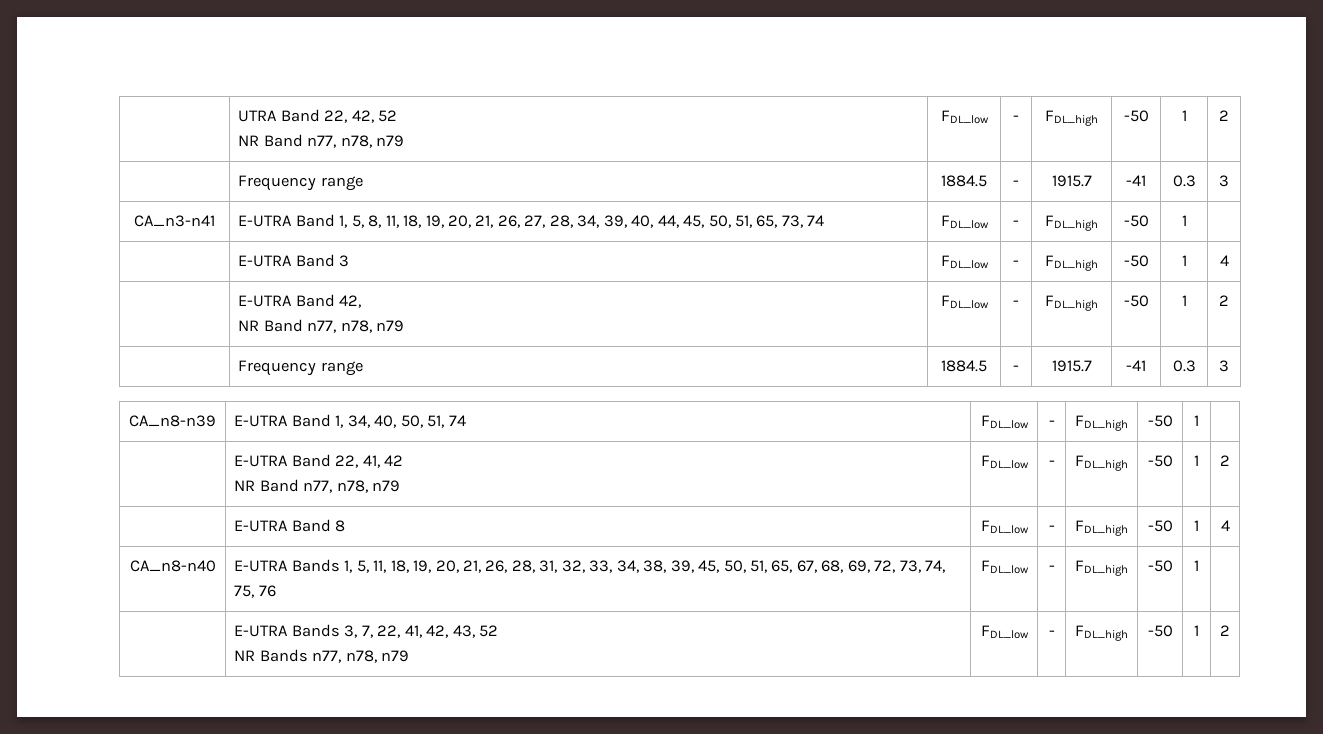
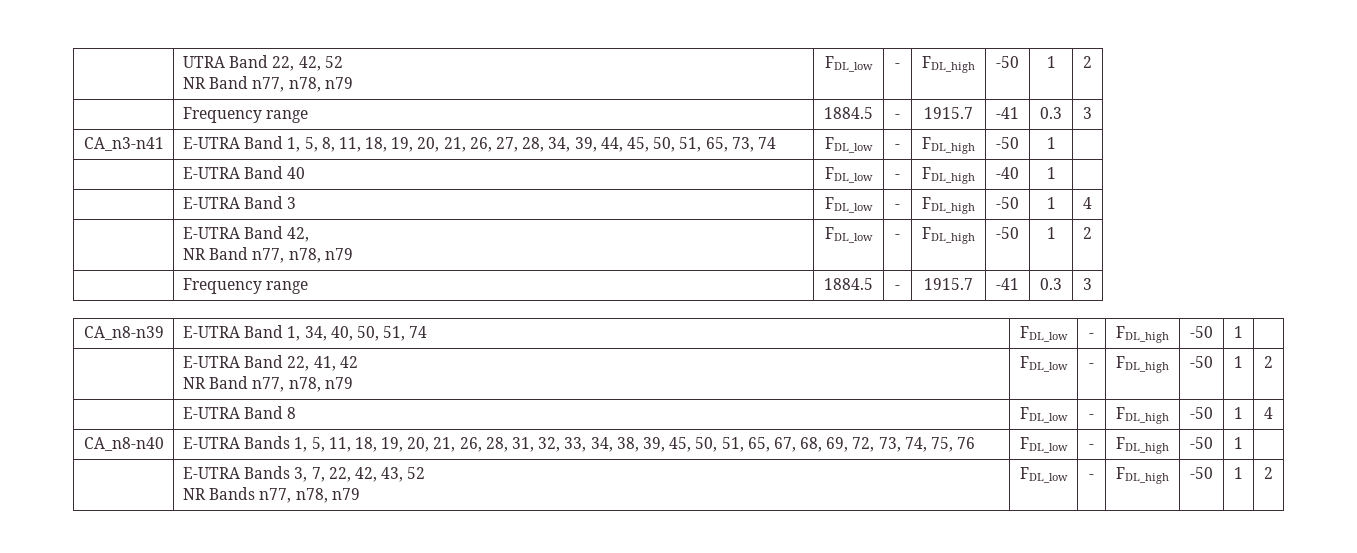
[631,215,654,228] 40, -> (597, 144) none
(1187, 220) none -> [182,166,306,179] [825,167,873,183] [895,174,900,179] [922,167,975,184] [996,167,1019,179] [1046,167,1056,179] // | E-UTRA Band 40 | FDL_low | - | FDL_high | -40 | 1 |
[404,625,422,638] 41, -> (351, 474) none

